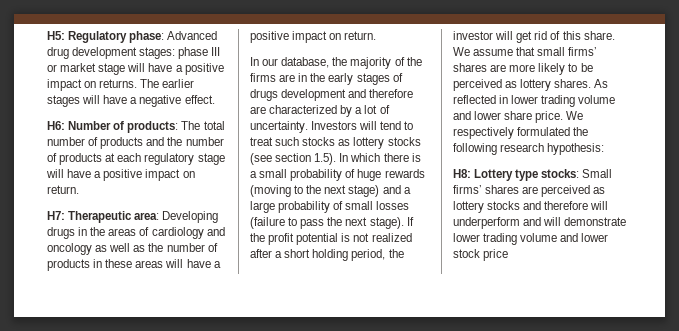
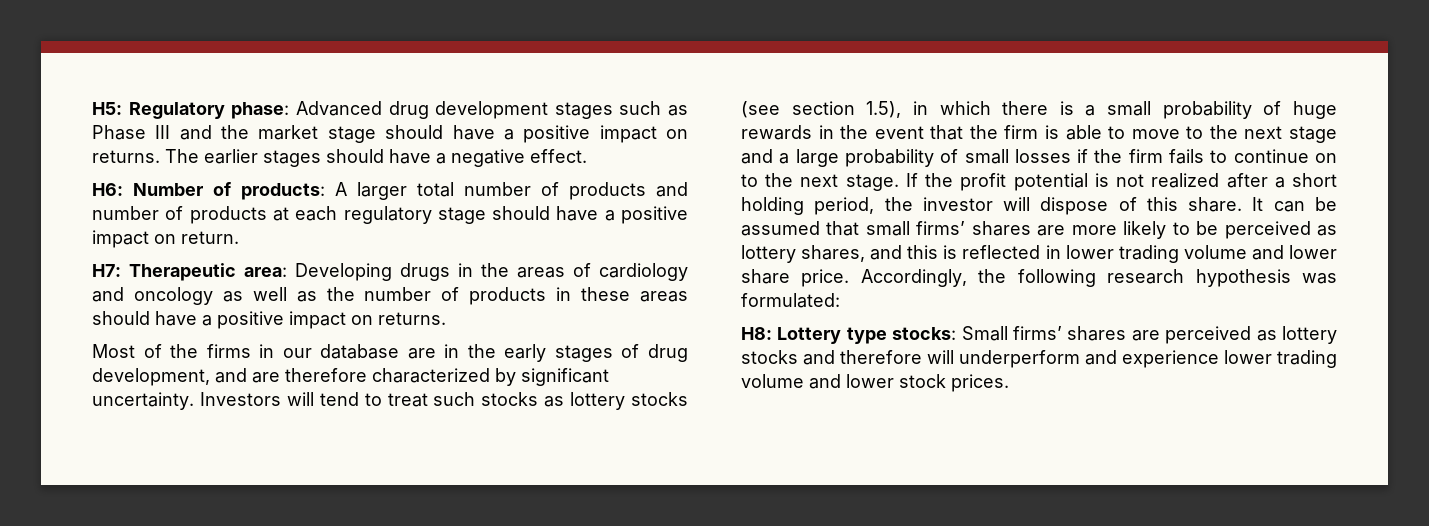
[139,47,221,59] [47,64,57,72] stages: phase III or -> [554,101,688,119] [92,125,250,140] stages such as Phase III and the
[127,63,146,72] will -> [385,125,444,139] should
[82,95,101,104] will -> [326,149,384,163] should
[181,121,201,130] The -> [335,182,407,200] A larger
[167,137,183,146] the -> (688, 189) none
[46,169,64,178] will -> [492,206,551,220] should
[165,259,221,268] [250,31,377,43] [250,57,422,69] [250,73,276,82] will have a positive impact on return. // In our database, the majority of the firms -> [92,311,446,329] [92,344,400,359] should have a positive impact on returns. // Most of the firms in our database
[250,89,414,101] [250,105,390,117] drugs development and therefore are characterized by a lot of -> [648,344,689,362] [92,368,609,386] drug development, and are therefore characterized by significant
[314,153,349,165] 1.5). In -> [866,101,928,118] 1.5), in
[250,185,380,197] (moving to the next stage) -> [818,125,1337,143] in the event that the firm is able to move to the next stage
[250,217,404,229] (failure to pass the next stage). -> [1077,149,1337,164] [741,173,899,191] if the firm fails to continue on to the next stage.
[516,31,548,43] get rid -> [1040,197,1109,215] dispose
[453,47,514,56] We assume -> [1252,197,1337,212] [741,221,820,236] It can be assumed
[554,79,609,88] shares. As -> [801,245,958,262] shares, and this is
[566,111,584,120] [453,127,589,139] [453,143,605,155] We respectively formulated the following research hypothesis: -> [860,269,1337,287] [741,293,840,308] Accordingly, the following research hypothesis was formulated:
[543,217,627,226] will demonstrate -> [1122,350,1219,368] experience
[483,249,509,261] price -> [951,374,1009,392] prices.

